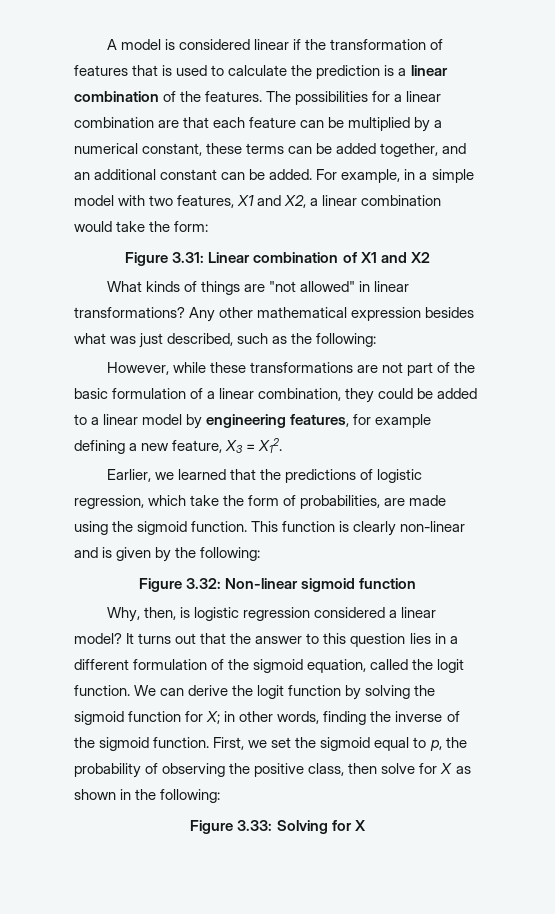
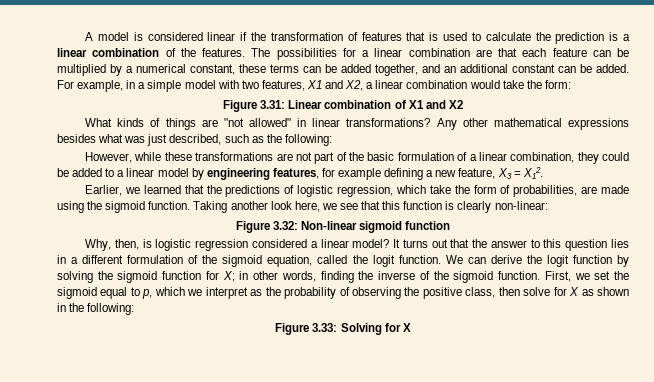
[351,307,422,321] expression -> [567,118,629,130] expressions
[251,521,466,536] [74,547,261,562] This function is clearly non-linear and is given by the following: -> [193,201,548,213] Taking another look here, we see that this function is clearly non-linear:
(442, 745) none -> [154,287,263,299] which we interpret as

